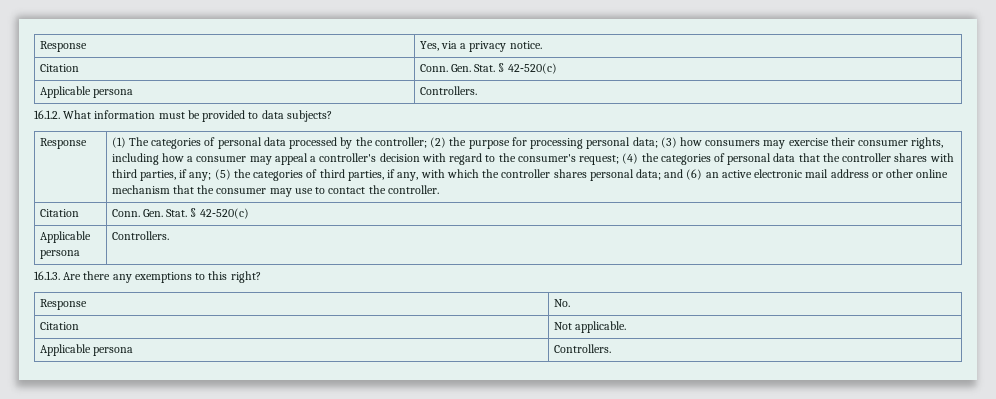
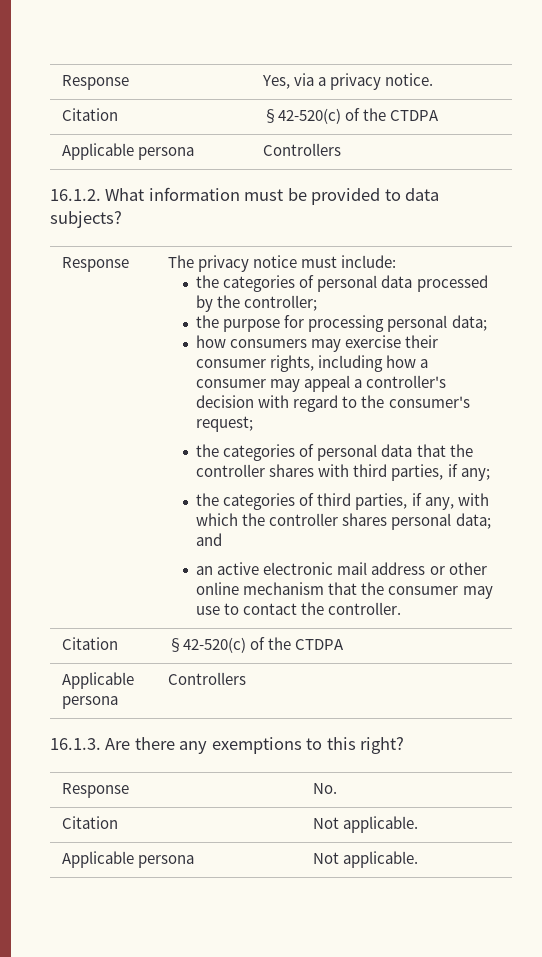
[419,63,557,74] [39,86,133,98] [419,86,477,95] Conn. Gen. Stat. § 42‑520(c) // Applicable persona | Controllers. -> [263,108,440,124] [62,143,195,160] [263,143,342,156] §42‑520(c) of the CTDPA // Applicable persona | Controllers
[111,137,149,148] (1) The -> [168,255,397,272] [196,275,220,288] The privacy notice must include: // the
[430,137,447,148] (2) -> (318, 303) //
[660,137,677,148] (3) -> (487, 323) //
[622,153,639,164] (4) -> (254, 424) //
[214,169,231,180] (5) -> (490, 474) //
[686,169,703,180] (6) -> (223, 539) //
[111,208,249,219] [39,231,91,243] [39,250,80,259] [111,231,169,240] Conn. Gen. Stat. § 42‑520(c) // Applicable persona | Controllers. -> [168,637,345,653] [62,672,135,689] [62,696,119,709] [168,672,247,685] §42‑520(c) of the CTDPA // Applicable persona | Controllers
[553,344,611,353] Controllers. -> [313,851,419,868] Not applicable.

